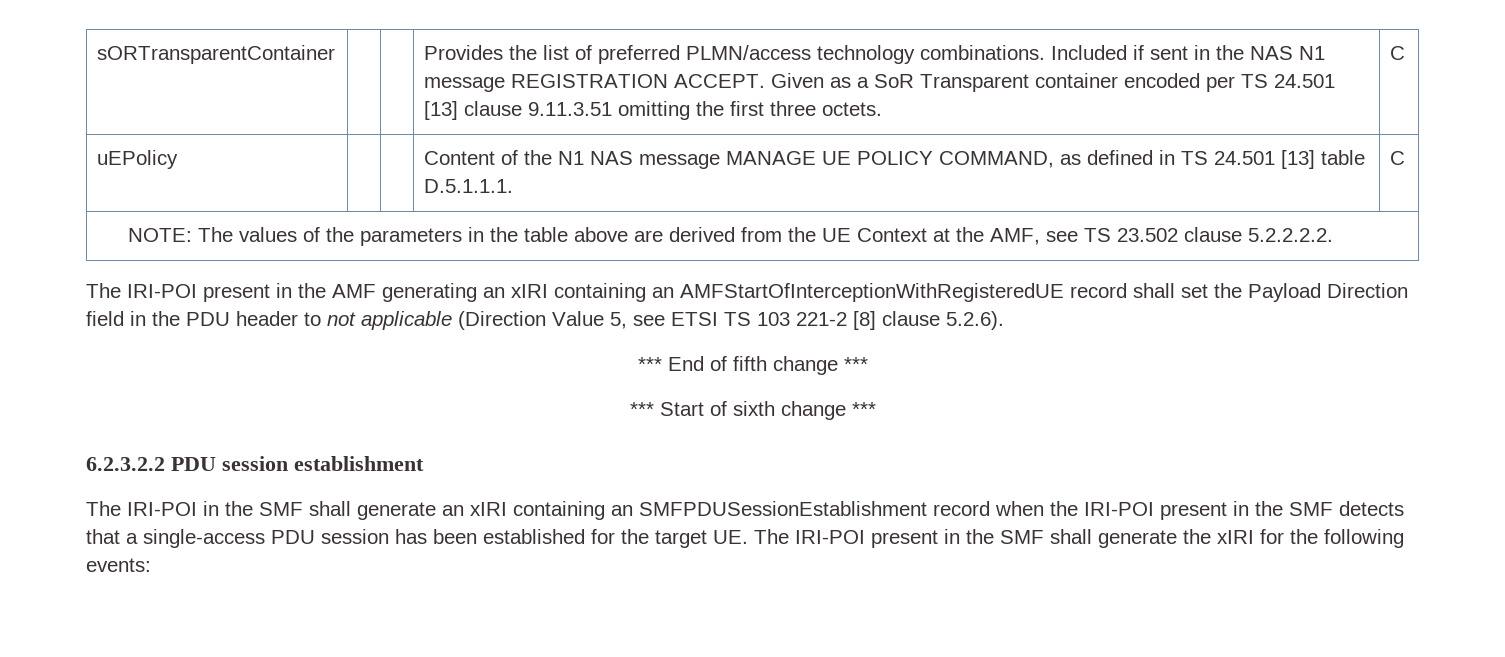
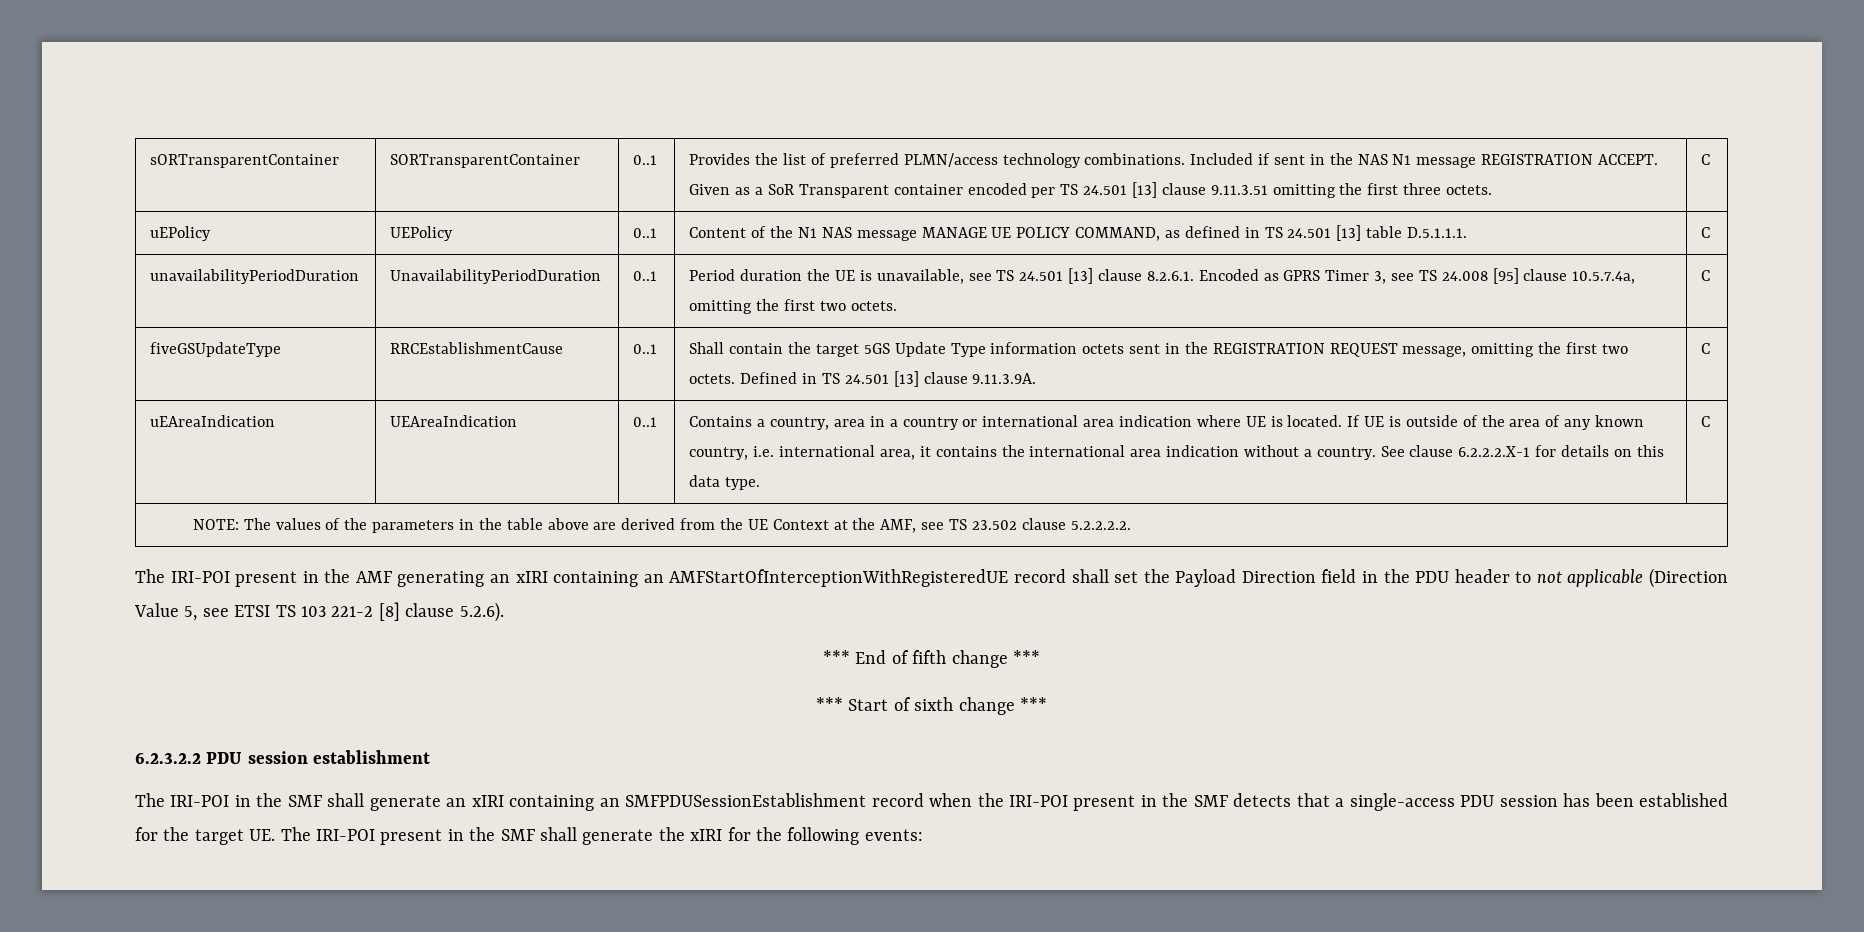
(336, 54) | -> [390,154,581,168] [633,155,658,165] SORTransparentContainer | 0..1
(179, 159) | -> [390,226,454,241] [633,228,658,238] UEPolicy | 0..1
(1406, 158) none -> [150,269,360,284] [390,269,602,284] [633,271,658,281] [689,268,1636,284] [689,299,897,314] [1701,270,1711,281] [150,342,282,357] [390,342,564,354] [633,344,658,354] [689,342,1628,357] [689,371,1037,387] [1701,343,1711,354] [150,415,276,427] [390,415,518,427] [633,417,658,427] [689,415,1644,430] [689,445,1664,460] [689,475,761,490] [1701,416,1711,427] // unavailabilityPeriodDuration | UnavailabilityPeriodDuration | 0..1 | Period duration the UE is unavailable, see TS 24.501 [13] clause 8.2.6.1. Encoded as GPRS Timer 3, see TS 24.008 [95] clause 10.5.7.4a, omitting the first two octets. | C // fiveGSUpdateType | RRCEstablishmentCause | 0..1 | Shall contain the target 5GS Update Type information octets sent in the REGISTRATION REQUEST message, omitting the first two octets. Defined in TS 24.501 [13] clause 9.11.3.9A. | C // uEAreaIndication | UEAreaIndication | 0..1 | Contains a country, area in a country or international area indication where UE is located. If UE is outside of the area of any known country, i.e. international area, it contains the international area indication without a country. See clause 6.2.2.2.X-1 for details on this data type. | C

